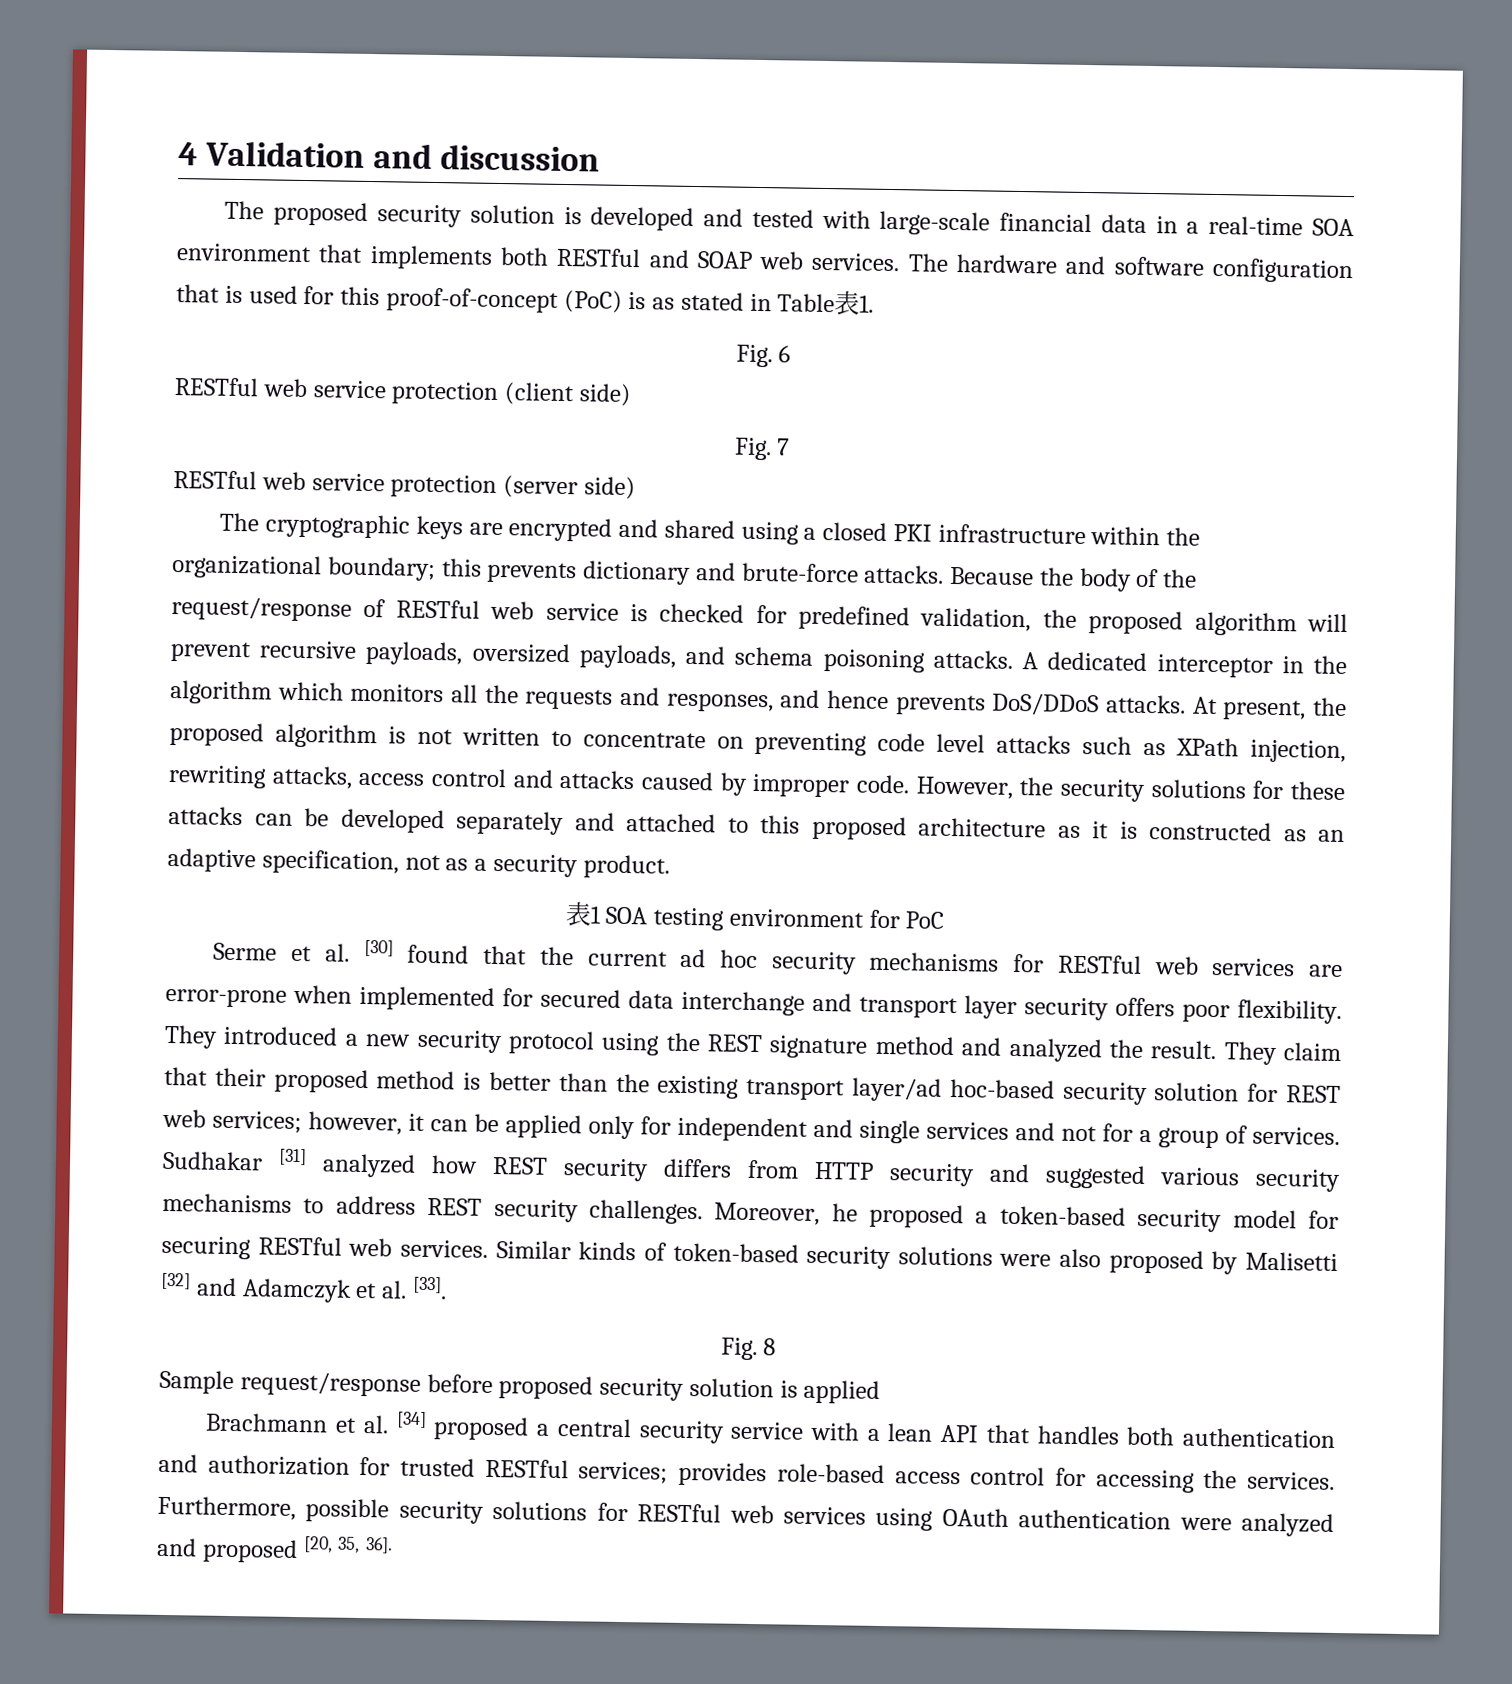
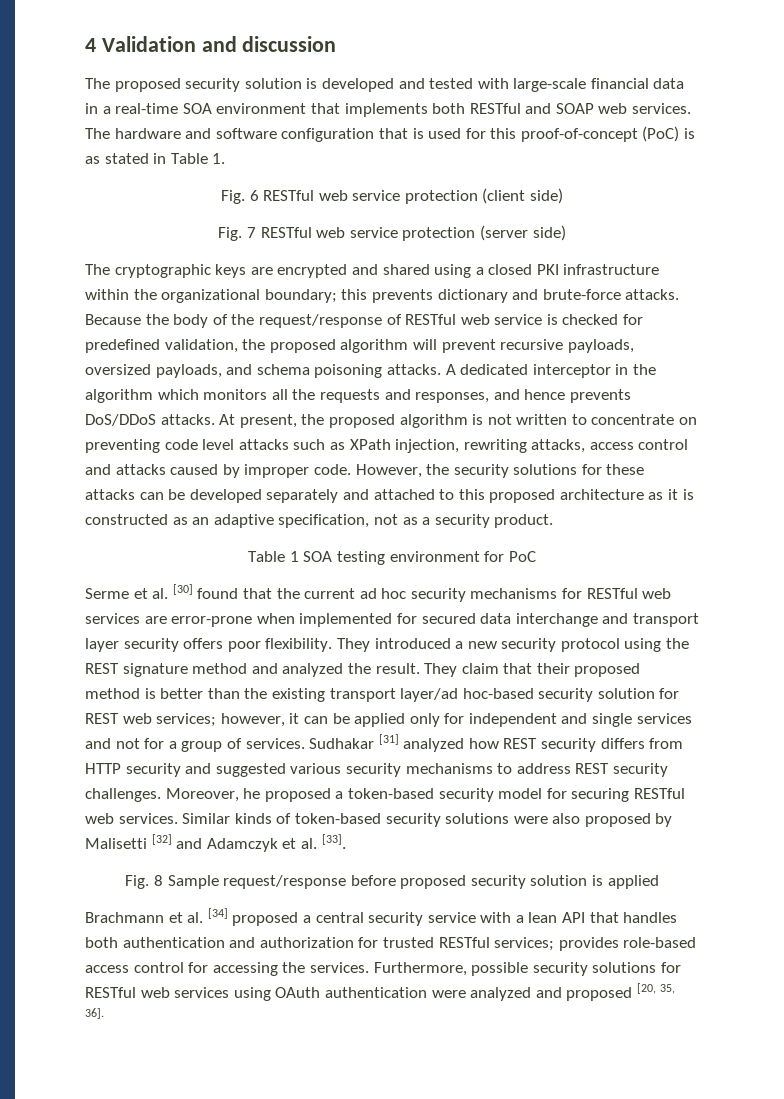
[834,290,861,316] 表 -> (208, 158) none
(792, 354) // -> (259, 195) none
(791, 447) // -> (257, 232) none
[564,901,592,927] 表 -> [248,551,286,562] Table
(777, 1347) // -> (163, 880) none

